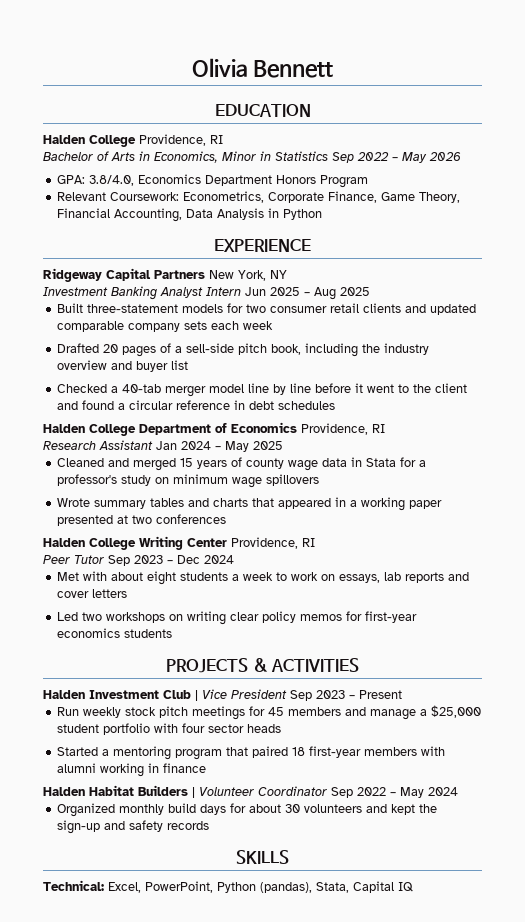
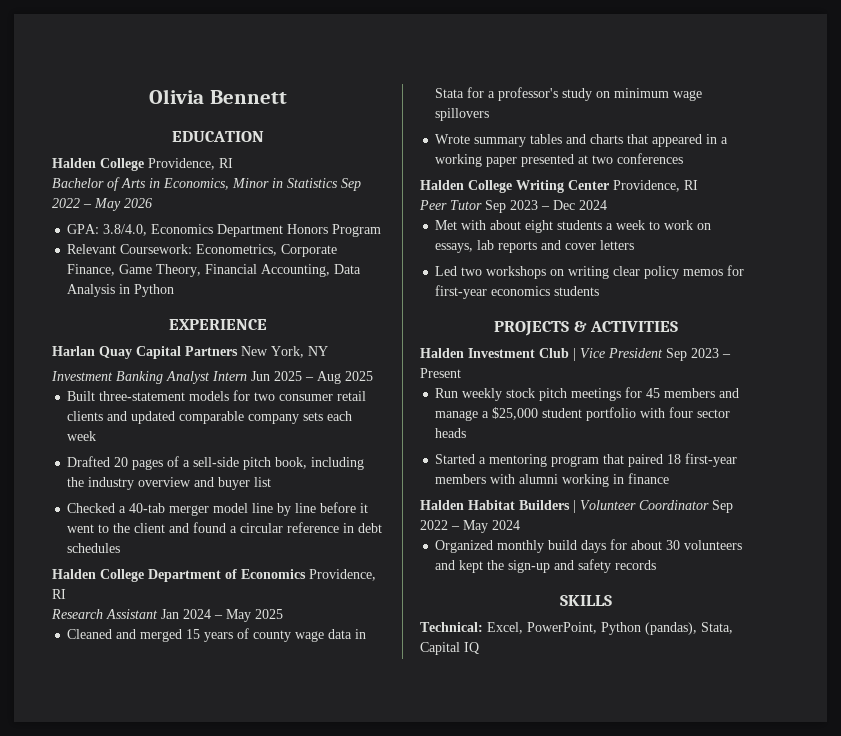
[43,268,102,282] Ridgeway -> [52,346,132,359] Harlan Quay

